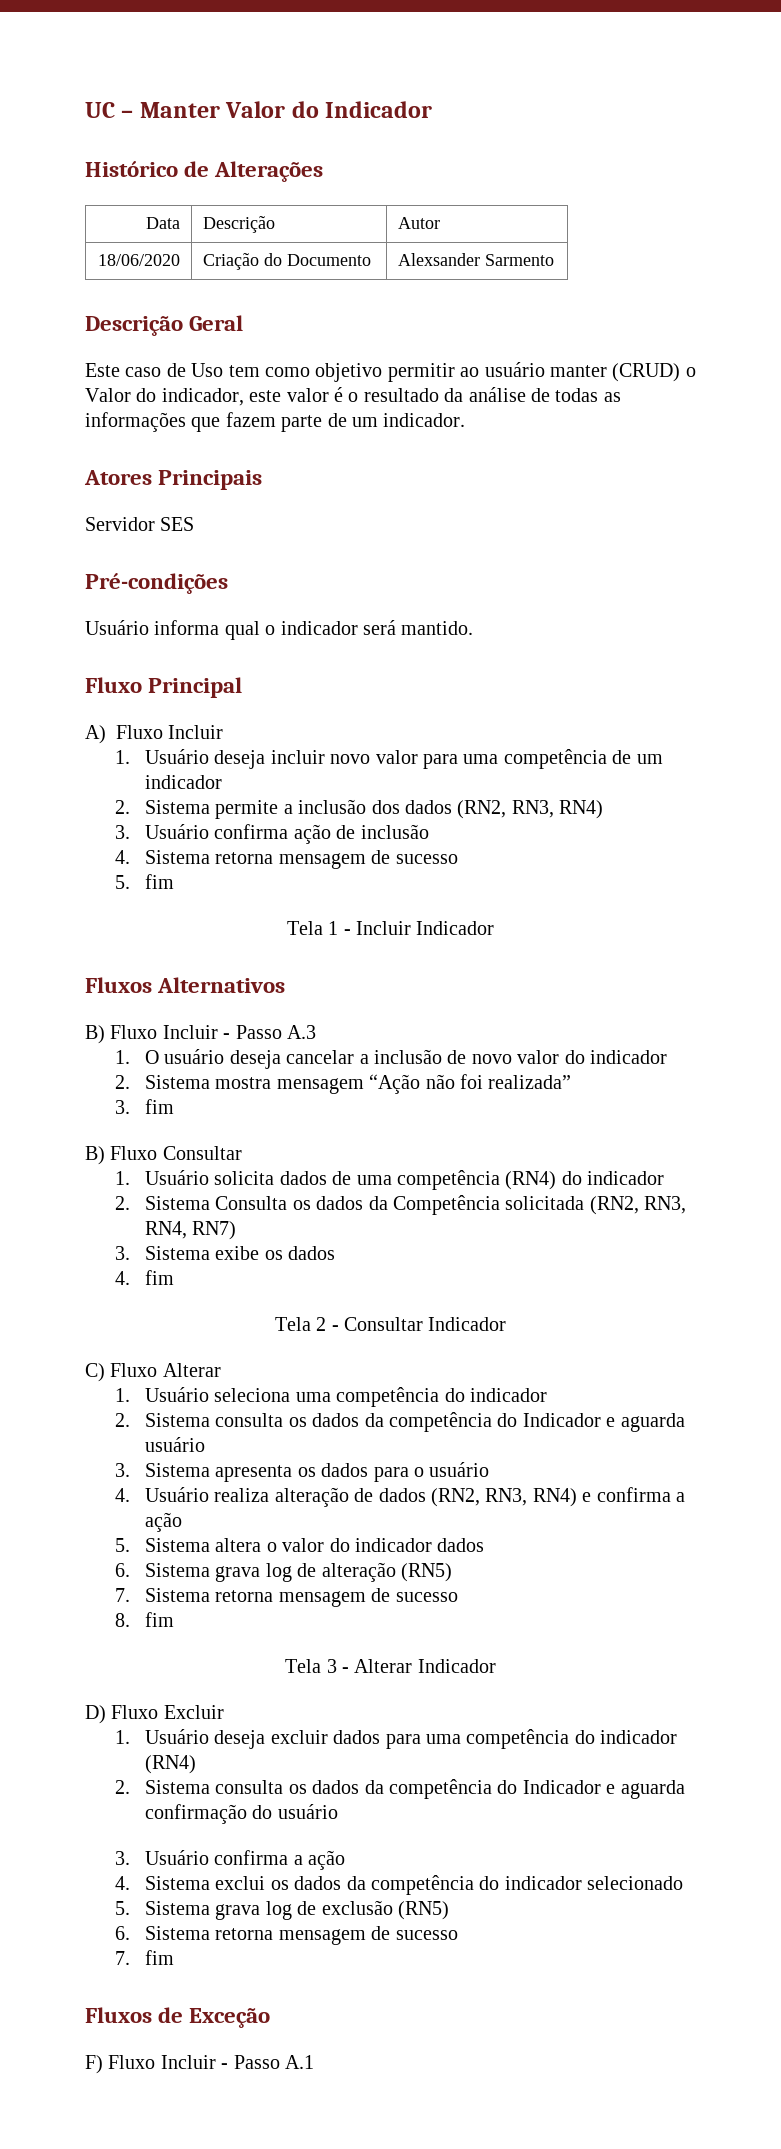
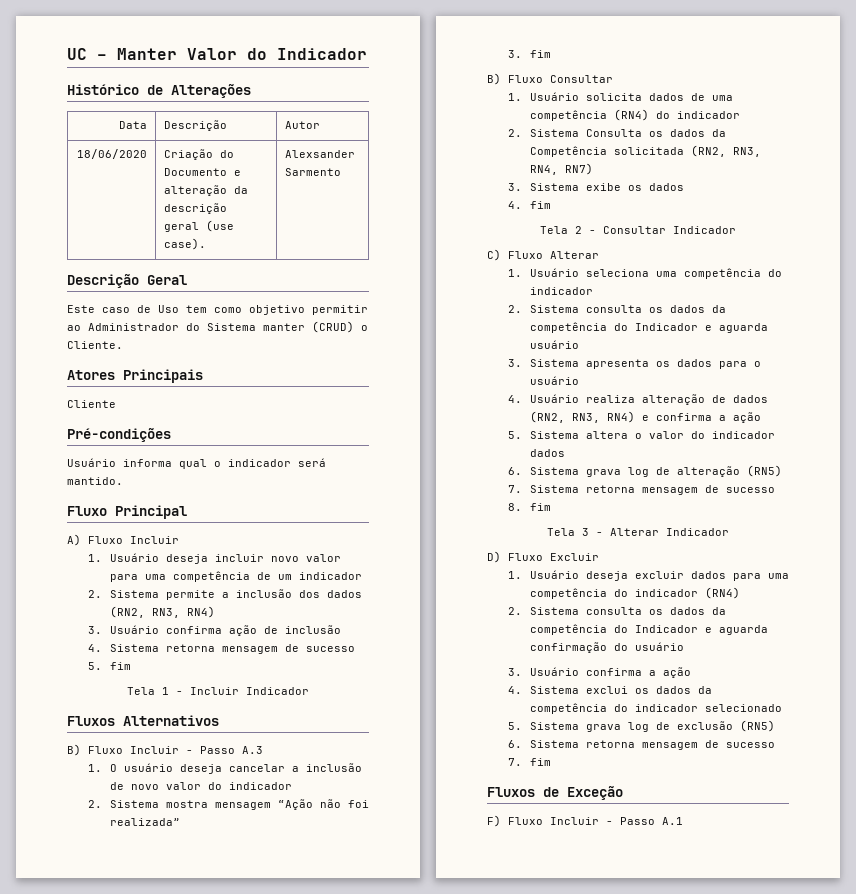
(371, 260) none -> [233,170,241,176] [163,185,248,196] [163,203,227,214] [163,220,234,232] [163,238,206,250] e alteração da descrição geral (use case).
[484,362,696,382] [85,387,621,406] [85,412,466,432] usuário manter (CRUD) o Valor do indicador, este valor é o resultado da análise de todas as informações que fazem parte de um indicador. -> [88,321,368,333] [67,341,123,349] Administrador do Sistema manter (CRUD) o Cliente.
[85,517,195,531] Servidor SES -> [67,400,116,408] Cliente

